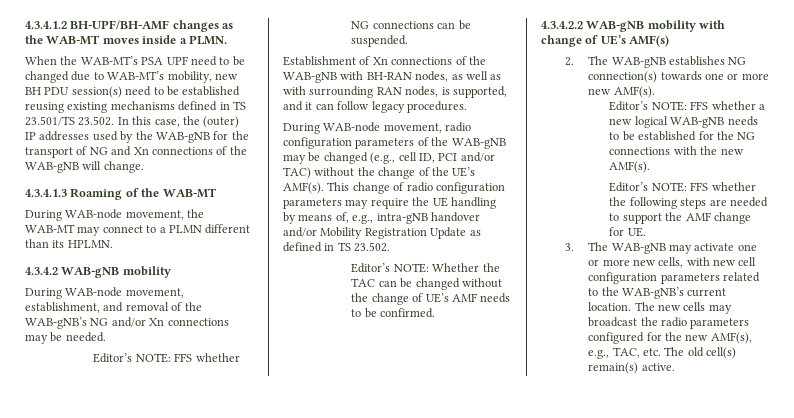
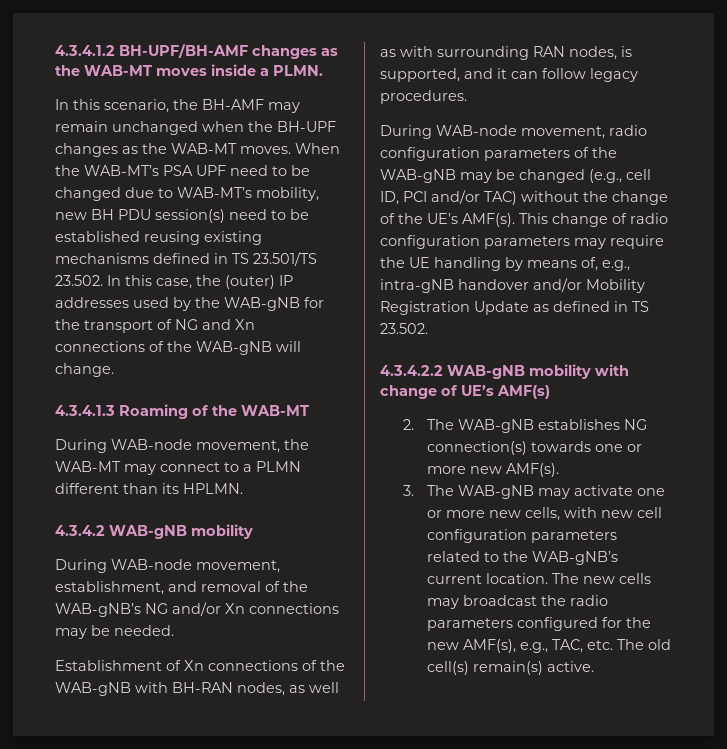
(227, 40) none -> [55,99,300,113] [55,121,336,135] [55,143,291,157] In this scenario, the BH-AMF may remain unchanged when the BH-UPF changes as the WAB-MT moves.
[93,353,240,363] [351,20,471,30] [351,35,409,47] // Editor’s NOTE: FFS whether NG connections can be suspended. -> (174, 630) none
[351,263,500,273] [351,278,502,290] [351,293,511,305] [351,308,436,318] // Editor’s NOTE: Whether the TAC can be changed without the change of UE’s AMF needs to be confirmed. -> (428, 328) none
[609,101,765,111] [609,116,758,128] [609,131,756,141] [609,146,744,155] [609,161,651,173] [609,182,756,192] [609,197,768,209] [609,212,751,224] [609,227,646,237] // Editor’s NOTE: FFS whether a new logical WAB-gNB needs to be established for the NG connections with the new AMF(s). // Editor’s NOTE: FFS whether the following steps are needed to support the AMF change for UE. -> (559, 470) none

